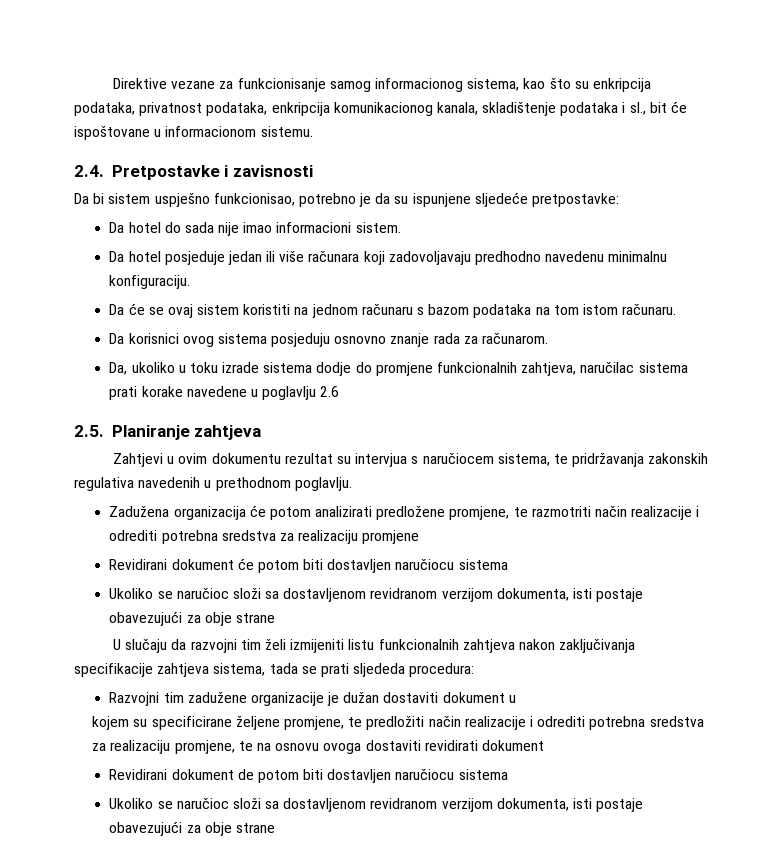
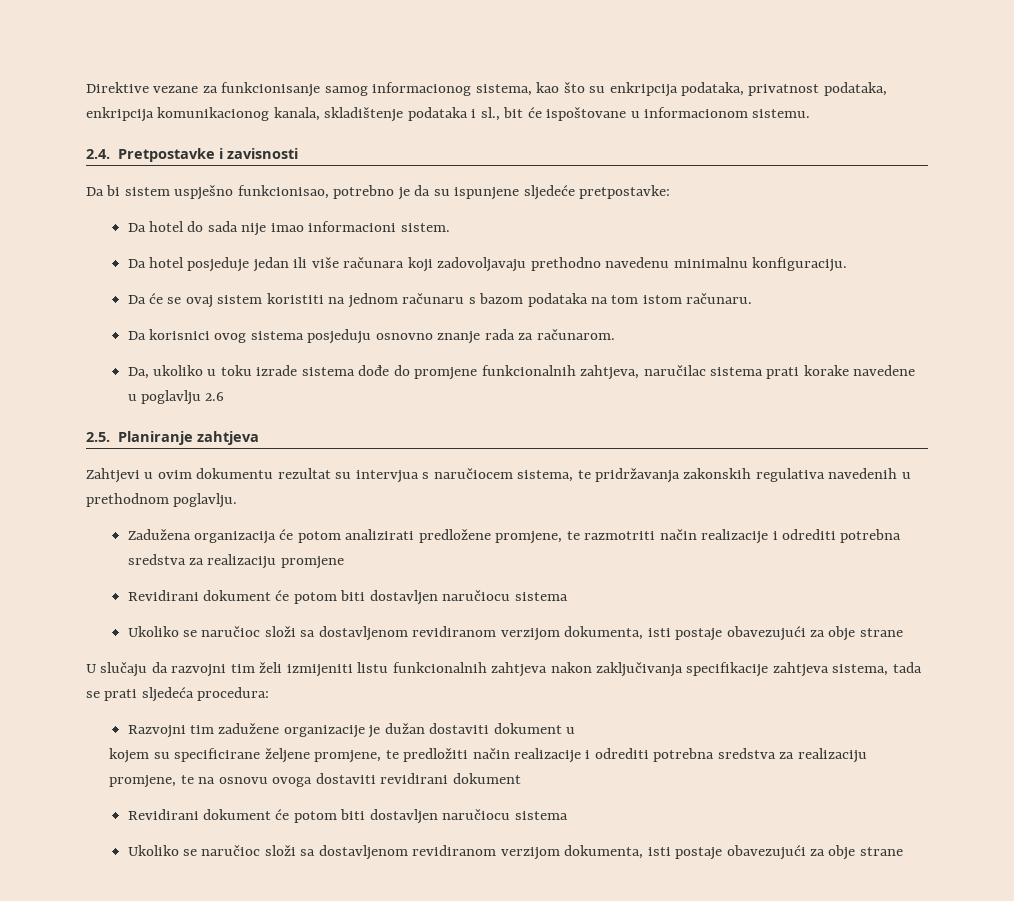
[474,251,541,265] predhodno -> [530,257,601,271] prethodno
[316,362,352,376] dodje -> [358,365,390,376] dođe
[370,588,438,599] revidranom -> [412,626,497,637] revidiranom
[353,663,406,677] sljededa -> [141,687,194,702] sljedeća
[424,740,478,751] revidirati -> [380,773,449,784] revidirani
[237,769,254,780] de -> [275,809,290,820] će
[370,798,438,809] revidranom -> [412,845,497,856] revidiranom

